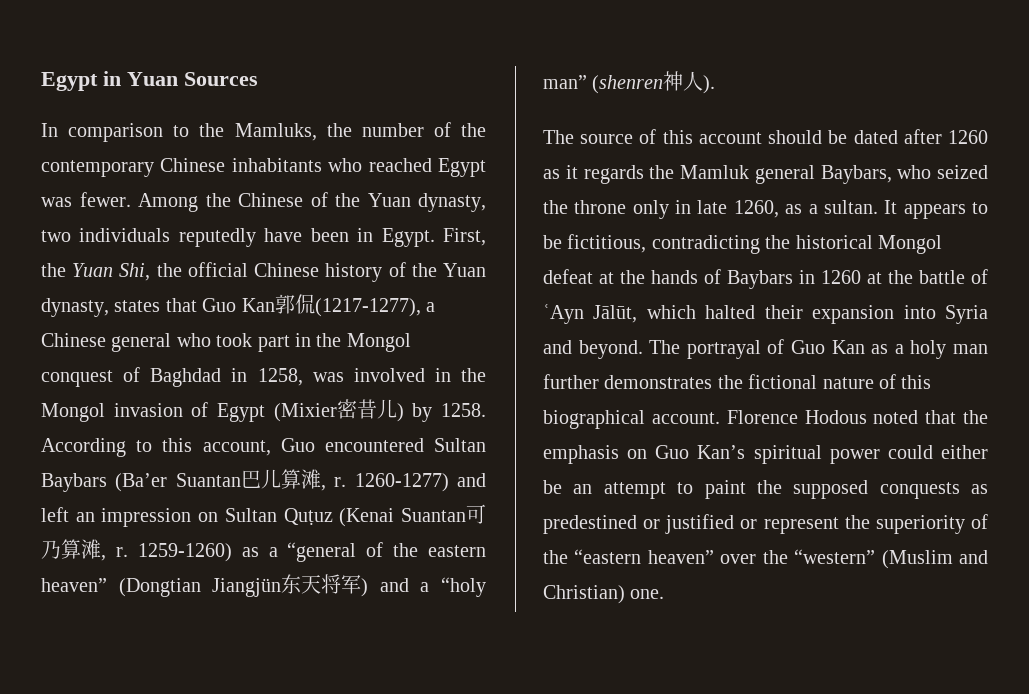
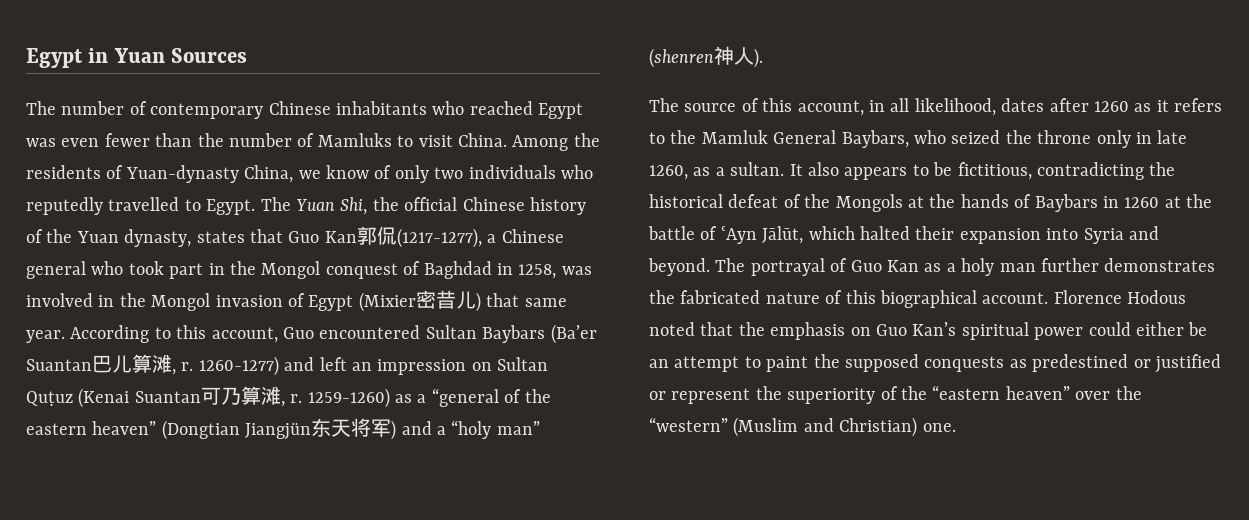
[41,122,486,142] In comparison to the Mamluks, the number of the -> [26,101,147,115] The number of
[79,192,486,212] [41,228,487,247] [41,263,66,277] fewer. Among the Chinese of the Yuan dynasty, two individuals reputedly have been in Egypt. First, the -> [61,133,600,151] [26,165,593,183] [26,197,291,215] even fewer than the number of Mamluks to visit China. Among the residents of Yuan-dynasty China, we know of only two individuals who reputedly travelled to Egypt. The
[412,403,487,422] by 1258. -> [486,293,567,307] [26,330,65,343] that same year.
[698,130,898,144] account should be dated -> [797,98,1045,116] account, in all likelihood, dates
[583,165,644,184] regards -> [1174,98,1223,112] [649,132,665,144] refers to
[754,165,815,184] general -> [773,130,837,144] General
(898, 207) none -> [808,162,839,176] also
[878,235,942,254] [543,269,593,284] Mongol defeat -> [728,194,903,212] defeat of the Mongols
[748,374,818,389] fictional -> [680,290,761,304] fabricated

